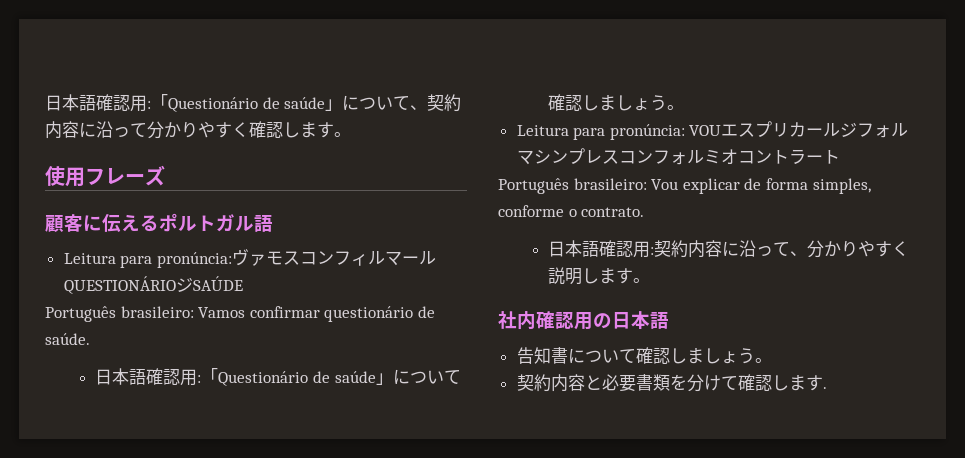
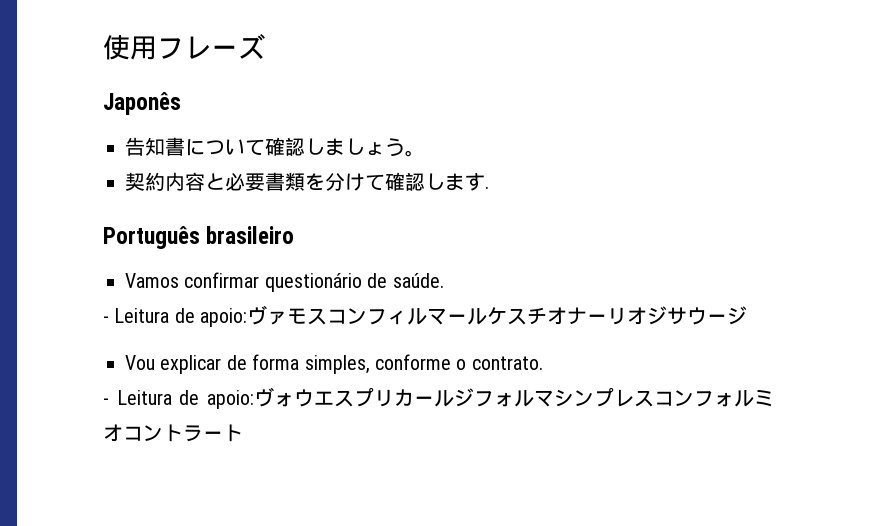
[45,94,462,112] [45,121,351,139] [45,165,165,187] [45,213,273,232] [63,249,436,268] [63,276,243,294] [45,306,435,322] [45,333,90,345] [95,368,461,386] [548,94,685,111] [516,121,909,140] [516,148,840,165] [498,178,871,194] [498,205,645,217] [548,240,910,258] [548,267,651,285] [498,311,669,330] 日本語確認用:「Questionário de saúde」について、契約内容に沿って分かりやすく確認します。 // 使用フレーズ // 顧客に伝えるポルトガル語 // Leitura para pronúncia:ヴァモスコンフィルマールQUESTIONÁRIOジSAÚDE // Português brasileiro: Vamos confirmar questionário de saúde. // 日本語確認用:「Questionário de saúde」について確認しましょう。 // Leitura para pronúncia: VOUエスプリカールジフォルマシンプレスコンフォルミオコントラート // Português brasileiro: Vou explicar de forma simples, conforme o contrato. // 日本語確認用:契約内容に沿って、分かりやすく説明します。 // 社内確認用の日本語 -> [103,34,265,60] [103,92,181,115] 使用フレーズ // Japonês
(827, 388) none -> [103,226,295,249] [125,272,444,292] [103,305,748,327] [125,354,543,374] [103,387,774,409] [103,424,243,442] // Português brasileiro // Vamos confirmar questionário de saúde. // - Leitura de apoio:ヴァモスコンフィルマールケスチオナーリオジサウージ // Vou explicar de forma simples, conforme o contrato. // - Leitura de apoio:ヴォウエスプリカールジフォルマシンプレスコンフォルミオコントラート

